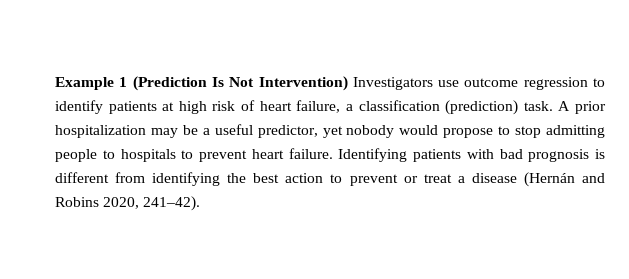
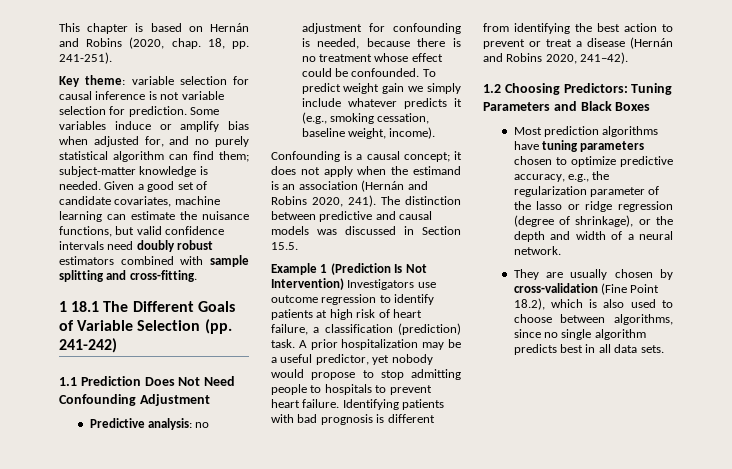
(55, 83) none -> [59,23,249,34] [59,37,249,49] [59,52,112,64] [59,75,249,87] [59,91,224,100] [59,106,220,117] [59,121,249,132] [59,136,249,147] [59,151,249,162] [59,166,208,177] [59,181,207,192] [59,196,220,207] [59,211,249,222] [59,226,225,237] [59,240,214,252] [59,255,249,267] [59,270,197,282] [59,301,235,312] [59,319,232,334] [59,338,117,353] [59,376,236,386] [59,394,210,406] [89,418,210,430] [301,23,461,34] [301,38,461,49] [301,53,443,62] [301,68,436,77] [301,83,461,94] [301,98,462,109] [301,112,430,124] [301,127,436,139] [271,151,462,162] [271,166,461,177] [271,180,428,192] [271,195,461,207] [271,211,433,222] [271,226,461,235] [271,242,298,250] This chapter is based on Hernán and Robins (2020, chap. 18, pp. 241-251). // Key theme: variable selection for causal inference is not variable selection for prediction. Some variables induce or amplify bias when adjusted for, and no purely statistical algorithm can find them; subject-matter knowledge is needed. Given a good set of candidate covariates, machine learning can estimate the nuisance functions, but valid confidence intervals need doubly robust estimators combined with sample splitting and cross-fitting. // 1 18.1 The Different Goals of Variable Selection (pp. 241-242) // 1.1 Prediction Does Not Need Confounding Adjustment // Predictive analysis: no adjustment for confounding is needed, because there is no treatment whose effect could be confounded. To predict weight gain we simply include whatever predicts it (e.g., smoking cessation, baseline weight, income). // Confounding is a causal concept; it does not apply when the estimand is an association (Hernán and Robins 2020, 241). The distinction between predictive and causal models was discussed in Section 15.5. //
(201, 203) none -> [483,83,673,95] [483,101,651,111] [513,126,659,137] [513,140,645,152] [513,156,673,167] [513,171,610,182] [513,186,660,197] [513,201,673,212] [513,215,673,227] [513,231,673,242] [513,246,561,255] [513,269,673,280] [513,283,660,295] [513,298,673,310] [513,314,673,325] [513,329,646,340] [513,344,664,355] // 1.2 Choosing Predictors: Tuning Parameters and Black Boxes // Most prediction algorithms have tuning parameters chosen to optimize predictive accuracy, e.g., the regularization parameter of the lasso or ridge regression (degree of shrinkage), or the depth and width of a neural network. // They are usually chosen by cross-validation (Fine Point 18.2), which is also used to choose between algorithms, since no single algorithm predicts best in all data sets.

